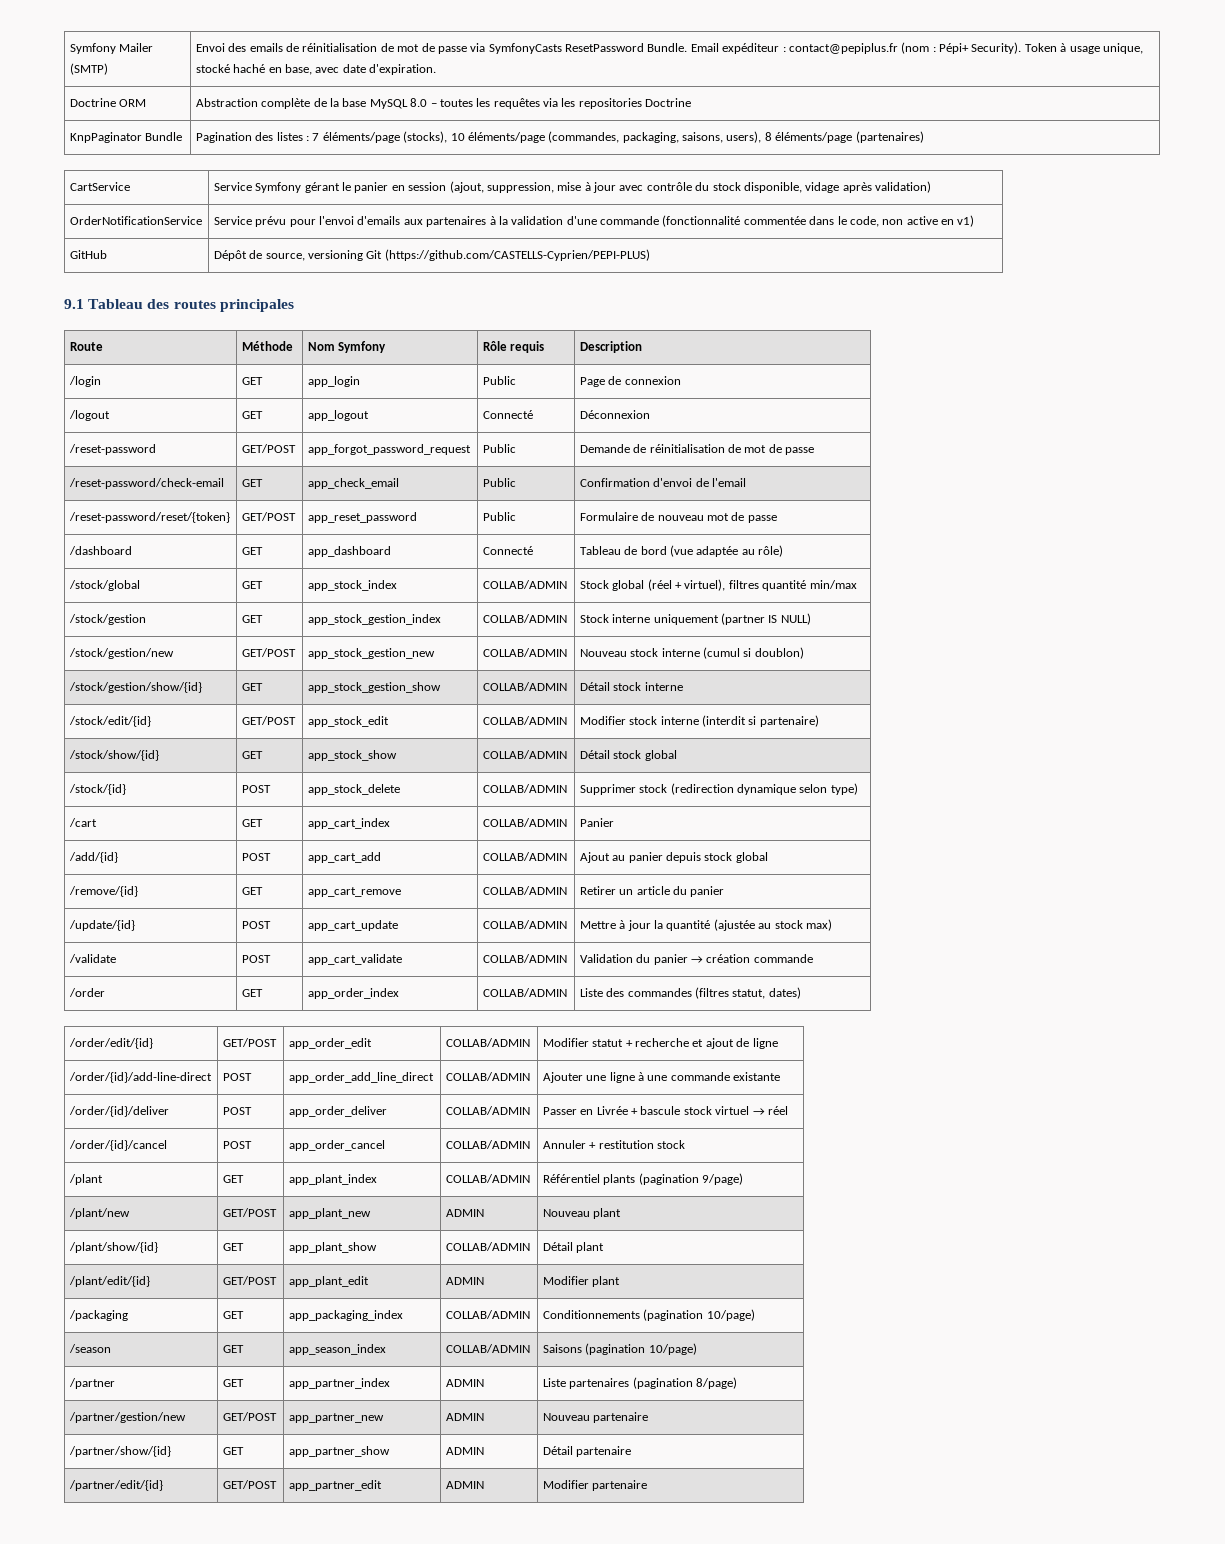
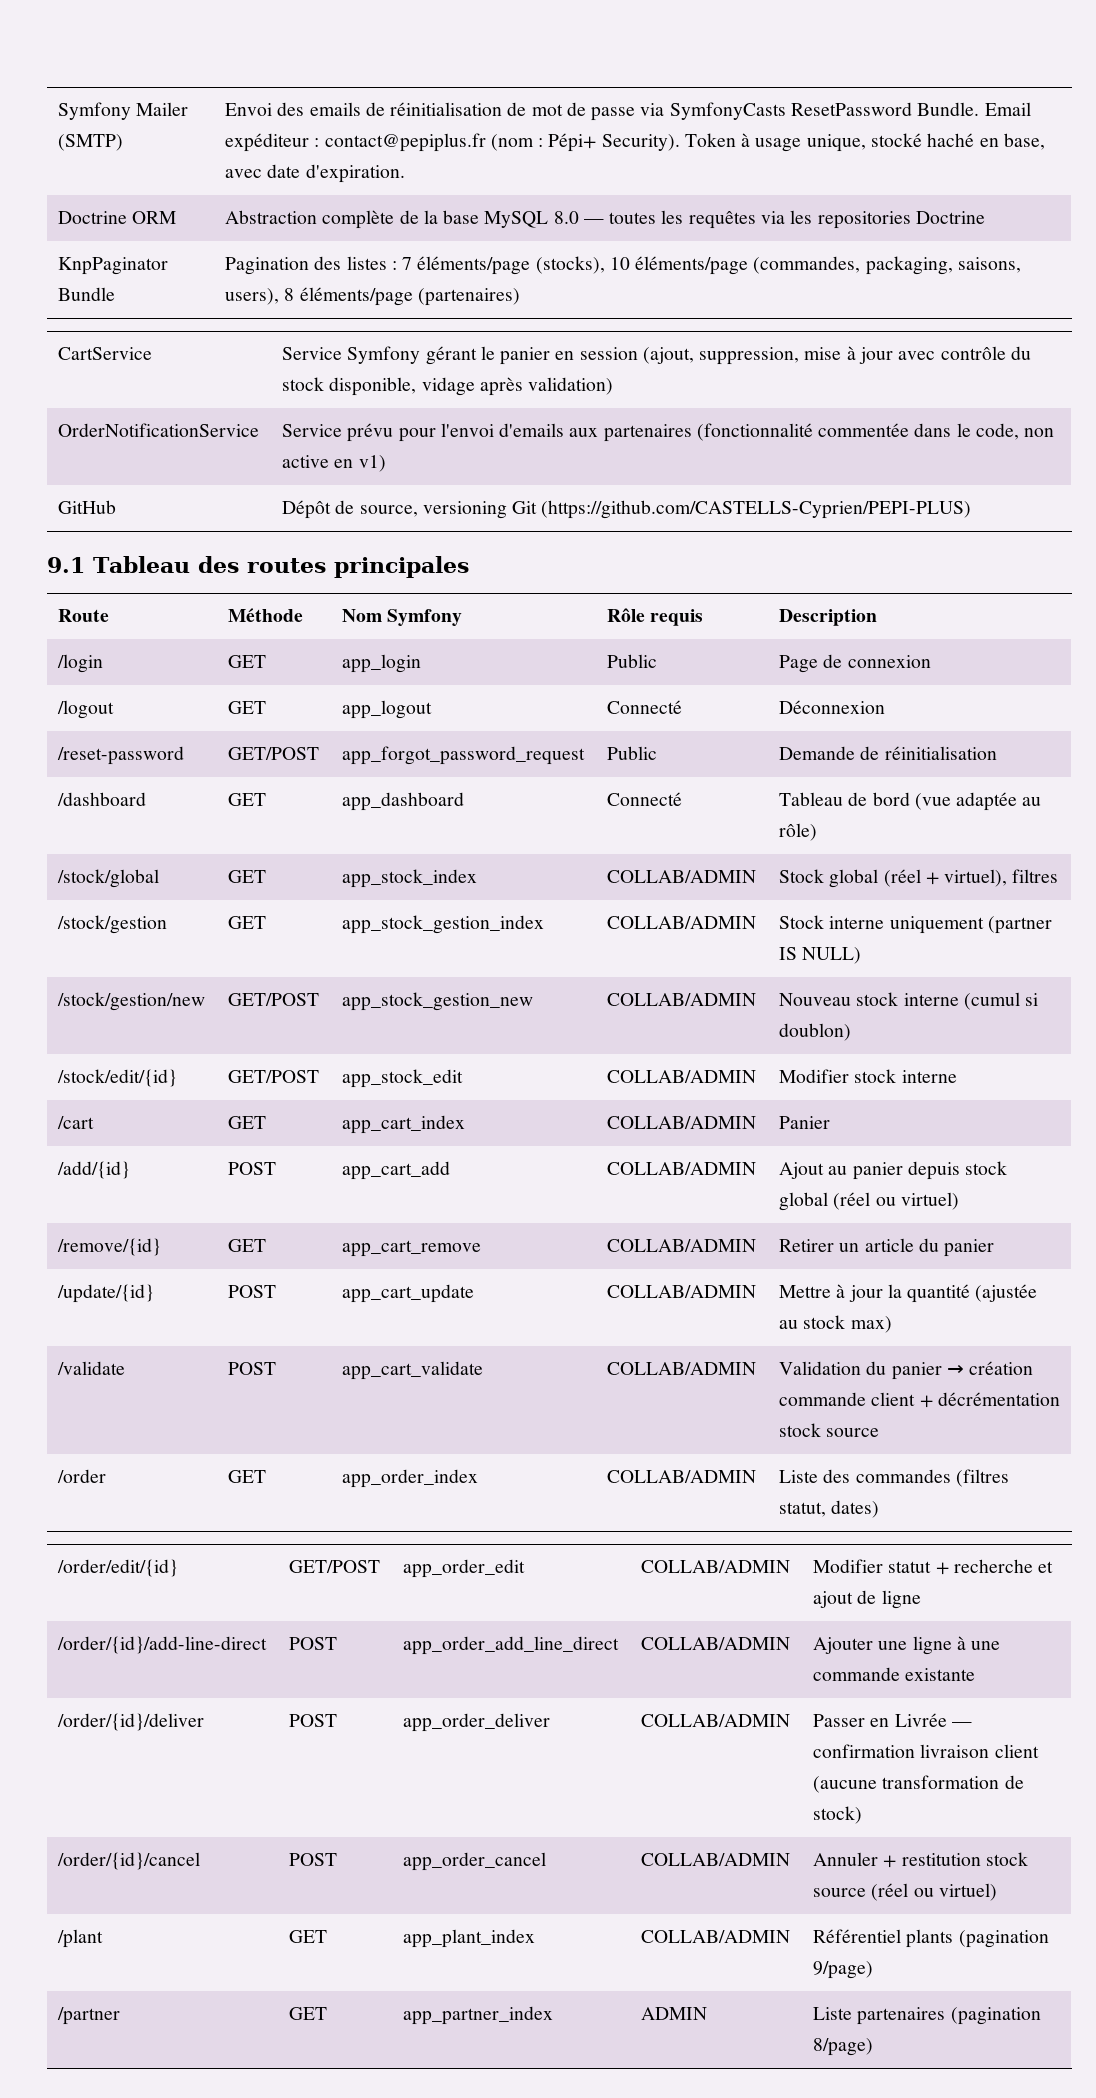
[430,103,437,107] – -> [583,219,604,224] —
[489,216,660,225] à la validation d'une commande -> (692, 433) none
[728,444,815,455] [68,478,224,489] [241,479,263,487] [307,478,399,489] [482,478,516,487] [579,478,747,487] [68,512,230,523] [241,512,296,521] [307,512,417,523] [482,512,516,521] [579,512,777,523] de mot de passe // /reset-password/check-email | GET | app_check_email | Public | Confirmation d'envoi de l'email // /reset-password/reset/{token} | GET/POST | app_reset_password | Public | Formulaire de nouveau mot de passe -> (997, 753) none
[762,580,857,591] quantité min/max -> (1059, 876) none
[68,682,202,693] [241,683,263,691] [307,682,441,693] [482,682,567,691] [579,682,683,691] // /stock/gestion/show/{id} | GET | app_stock_gestion_show | COLLAB/ADMIN | Détail stock interne -> (852, 1032) none
[702,715,819,727] [68,750,159,761] [241,751,263,759] [307,750,397,761] [482,750,567,759] [579,750,677,761] [68,784,126,795] [241,785,271,793] [307,784,400,795] [482,784,567,793] [579,783,858,795] (interdit si partenaire) // /stock/show/{id} | GET | app_stock_show | COLLAB/ADMIN | Détail stock global // /stock/{id} | POST | app_stock_delete | COLLAB/ADMIN | Supprimer stock (redirection dynamique selon type) -> (957, 1076) none
(768, 857) none -> [833,1192,959,1210] (réel ou virtuel)
(813, 958) none -> [871,1392,1060,1408] [779,1423,880,1437] client + décrémentation stock source
[631,1106,788,1115] + bascule stock virtuel → réel -> [951,1722,972,1727] [813,1744,1039,1758] [813,1775,1024,1793] [813,1806,863,1824] — confirmation livraison client (aucune transformation de stock)
(686, 1144) none -> [813,1883,997,1901] source (réel ou virtuel)
[68,1208,130,1219] [222,1208,277,1217] [288,1208,371,1219] [445,1209,484,1217] [542,1208,622,1219] [68,1242,158,1253] [222,1243,244,1251] [288,1242,377,1253] [445,1242,530,1251] [542,1242,605,1253] [68,1276,150,1287] [222,1276,277,1285] [288,1276,369,1287] [445,1277,484,1285] [542,1276,621,1287] [68,1310,128,1321] [222,1311,244,1319] [288,1310,403,1321] [445,1310,530,1319] [542,1309,755,1321] [68,1344,111,1353] [222,1345,244,1353] [288,1344,386,1355] [445,1344,530,1353] [542,1343,697,1355] // /plant/new | GET/POST | app_plant_new | ADMIN | Nouveau plant // /plant/show/{id} | GET | app_plant_show | COLLAB/ADMIN | Détail plant // /plant/edit/{id} | GET/POST | app_plant_edit | ADMIN | Modifier plant // /packaging | GET | app_packaging_index | COLLAB/ADMIN | Conditionnements (pagination 10/page) // /season | GET | app_season_index | COLLAB/ADMIN | Saisons (pagination 10/page) -> (874, 1970) none
[68,1412,186,1423] [222,1412,277,1421] [288,1413,384,1423] [445,1413,484,1421] [542,1412,649,1423] [68,1446,171,1457] [222,1447,244,1455] [288,1446,390,1457] [445,1447,484,1455] [542,1446,632,1457] [68,1480,163,1491] [222,1480,277,1489] [288,1480,382,1491] [445,1481,484,1489] [542,1480,648,1491] // /partner/gestion/new | GET/POST | app_partner_new | ADMIN | Nouveau partenaire // /partner/show/{id} | GET | app_partner_show | ADMIN | Détail partenaire // /partner/edit/{id} | GET/POST | app_partner_edit | ADMIN | Modifier partenaire -> (874, 2047) none

